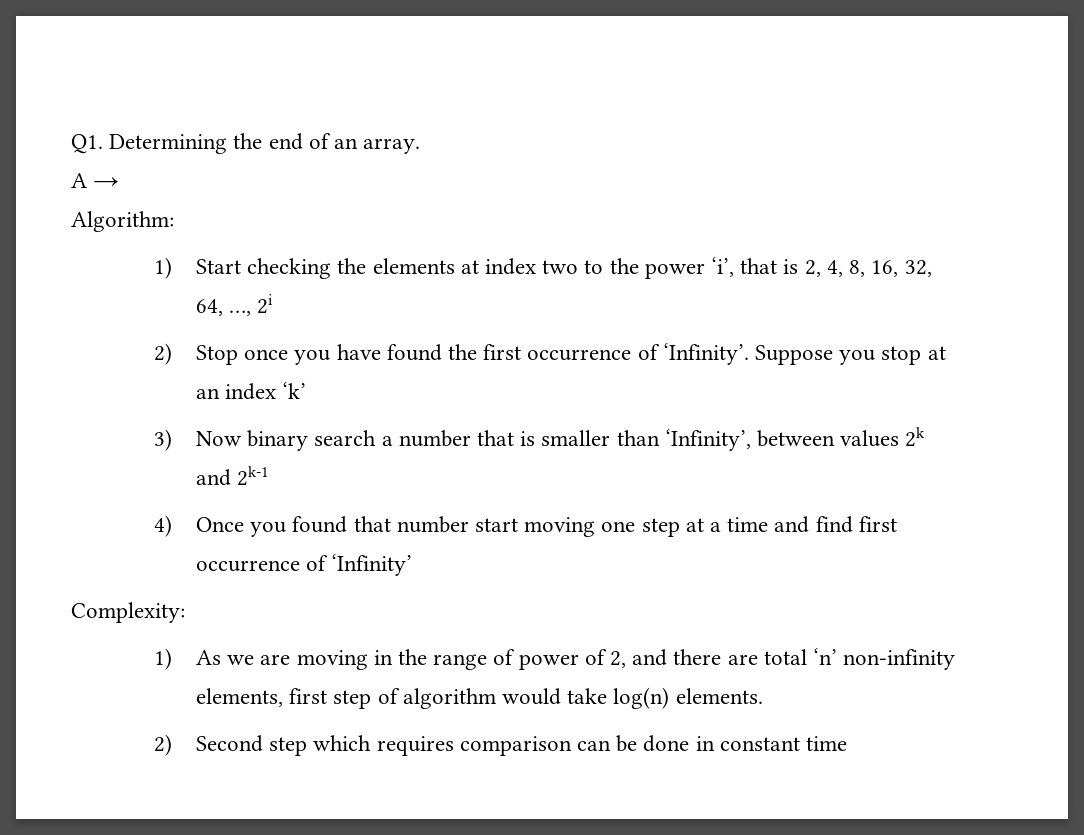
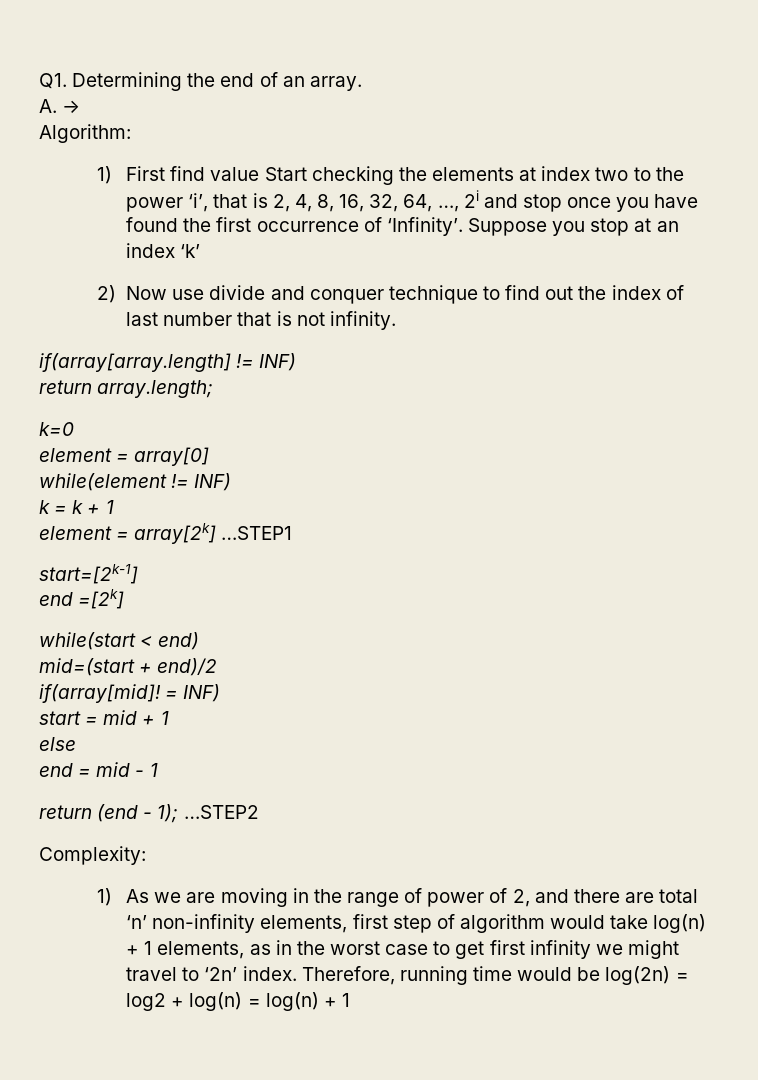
[71,173,87,188] A -> [39,99,57,113] A.
(173, 268) none -> [126,166,260,181] First find value
[154,343,238,365] // 2) Stop -> [483,194,562,212] and stop
[154,427,926,451] [195,466,269,486] [154,515,897,537] [195,554,413,576] 3) Now binary search a number that is smaller than ‘Infinity’, between values 2k and 2k-1 // 4) Once you found that number start moving one step at a time and find first occurrence of ‘Infinity’ -> [97,285,684,304] [126,311,396,330] [39,353,297,372] [39,380,214,398] [39,422,74,436] [39,447,210,466] [39,473,232,491] [39,500,114,514] [39,523,293,544] [39,564,138,584] [39,589,125,609] [39,632,200,650] [39,658,218,676] [39,684,221,703] [39,710,169,725] [39,737,76,751] [39,762,158,777] [39,804,259,823] 2) Now use divide and conquer technique to find out the index of last number that is not infinity. // if(array[array.length] != INF) // return array.length; // k=0 // element = array[0] // while(element != INF) // k = k + 1 // element = array[2k] …STEP1 // start=[2k-1] // end =[2k] // while(start < end) // mid=(start + end)/2 // if(array[mid]! = INF) // start = mid + 1 // else // end = mid - 1 // return (end - 1); …STEP2
[675,688,763,704] [154,734,848,756] elements. // 2) Second step which requires comparison can be done in constant time -> [126,940,679,959] [126,966,689,985] [126,992,350,1011] + 1 elements, as in the worst case to get first infinity we might travel to ‘2n’ index. Therefore, running time would be log(2n) = log2 + log(n) = log(n) + 1

